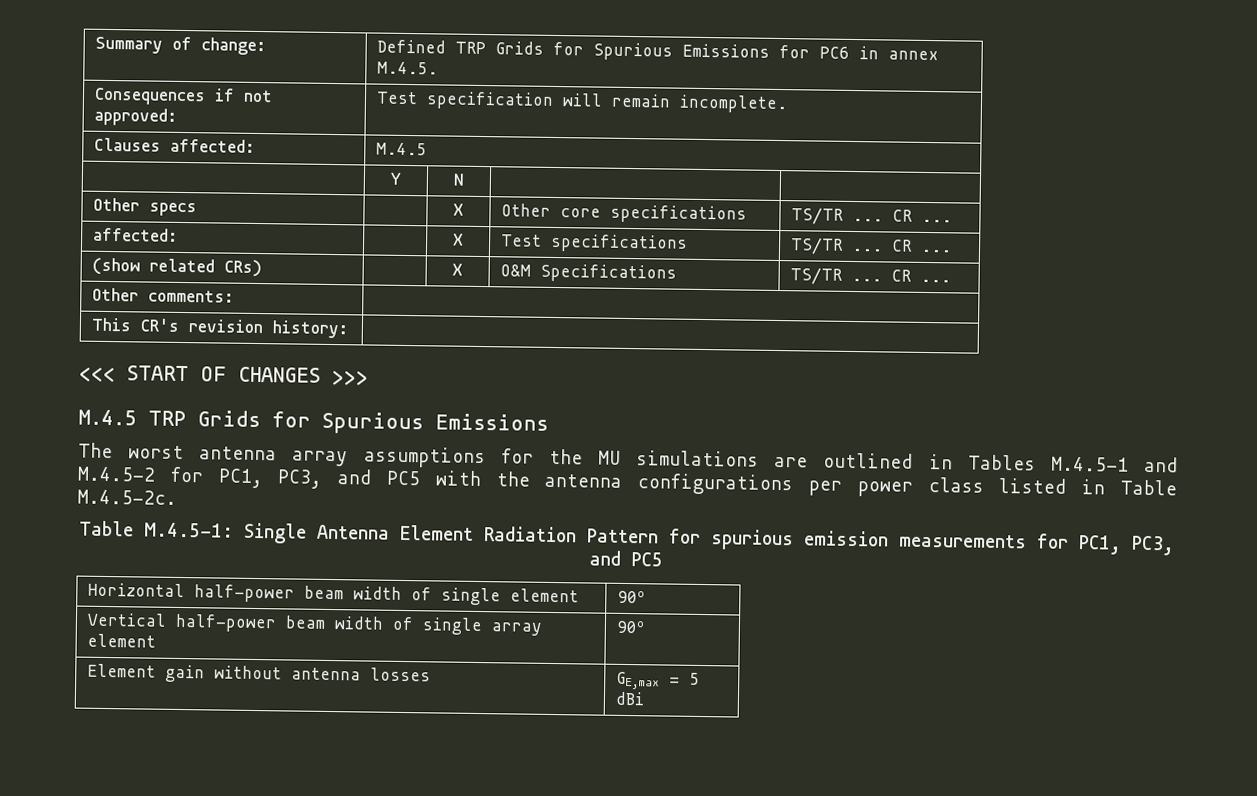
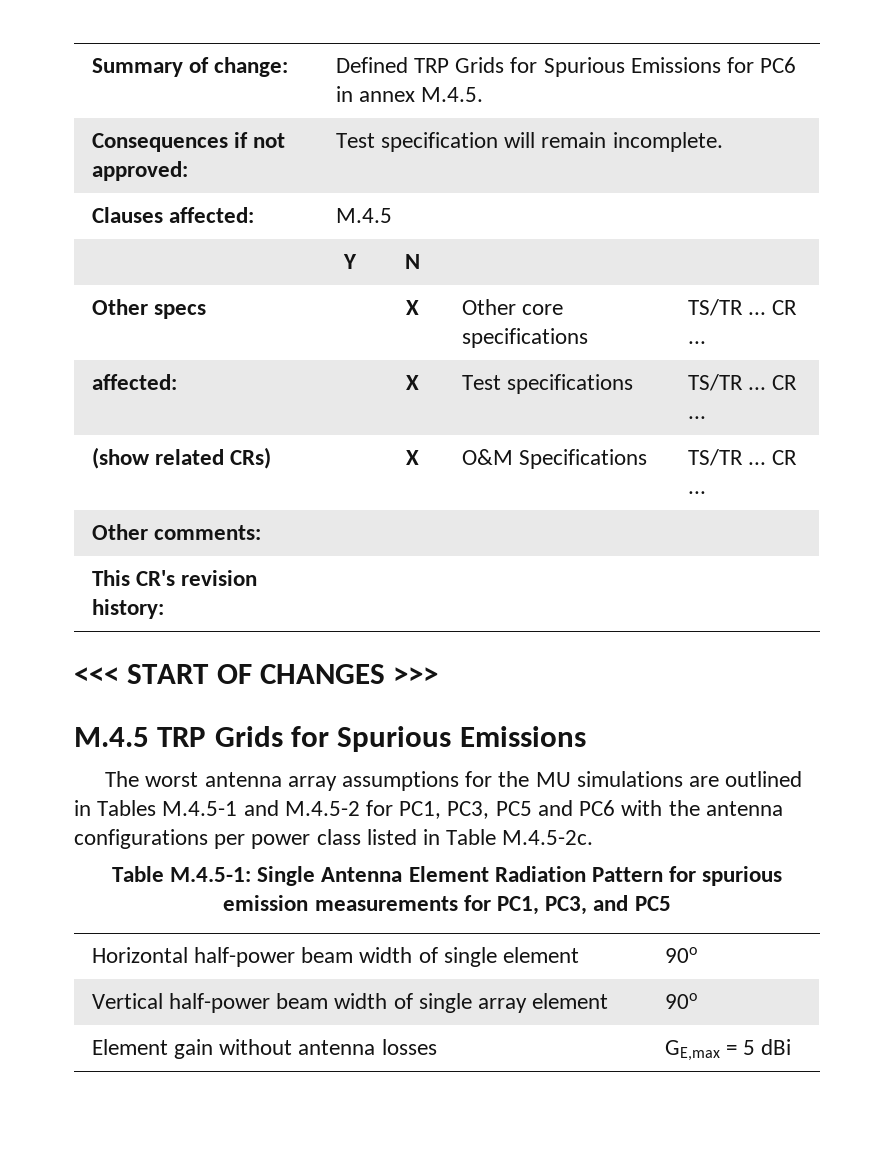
[337,469,420,486] and PC5 -> [495,800,616,816] PC5 and PC6

